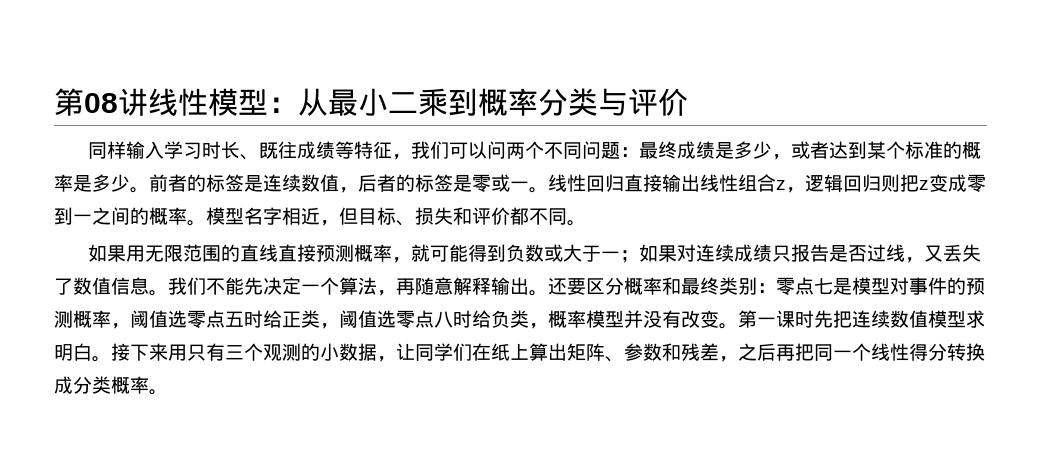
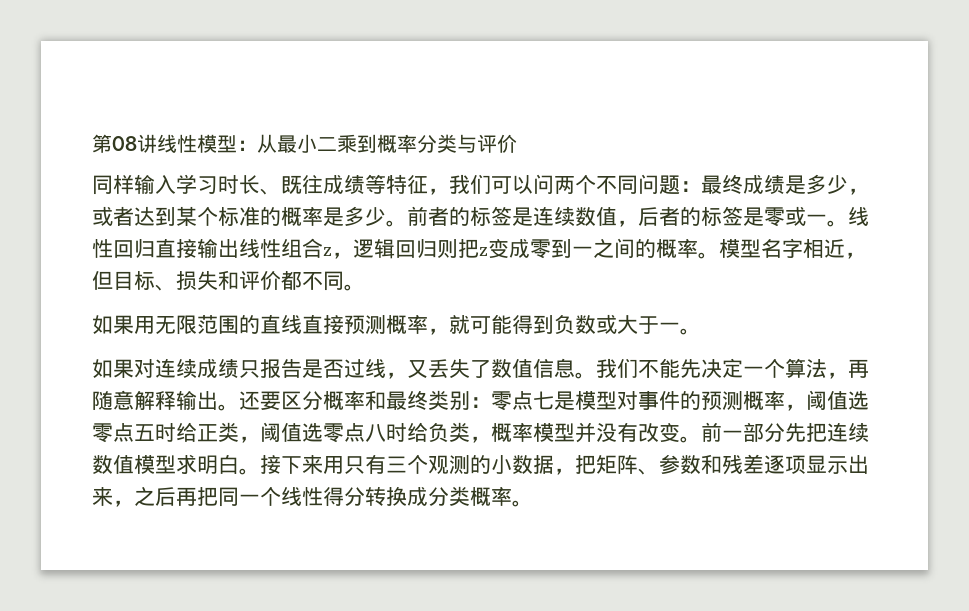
[620,250,640,263] ； -> [680,328,701,335] 。 //
[738,310,814,328] 第一课时 -> [701,422,785,442] 前一部分
[396,343,567,361] 让同学们在纸上算出 -> [575,455,596,474] 把
(719, 352) none -> [764,455,869,474] [92,487,113,506] 逐项显示出来

